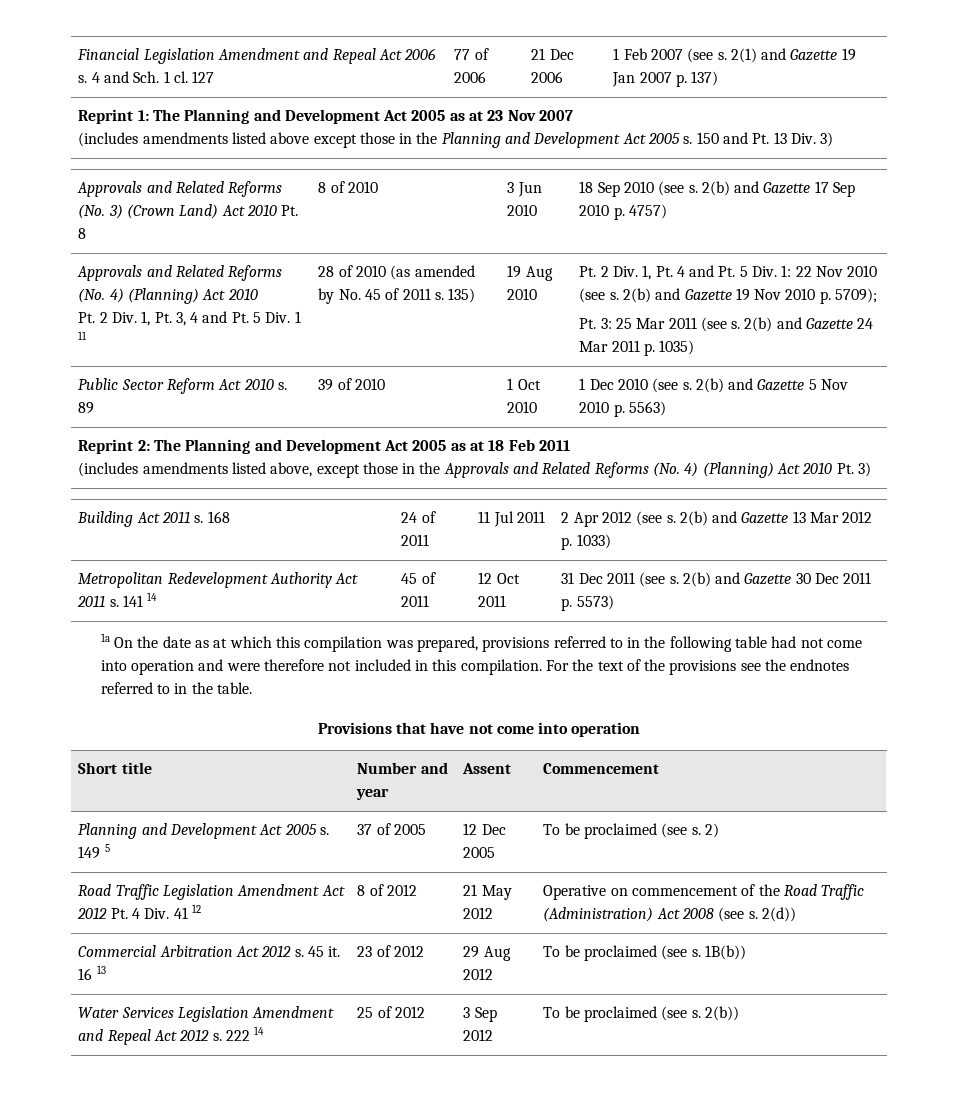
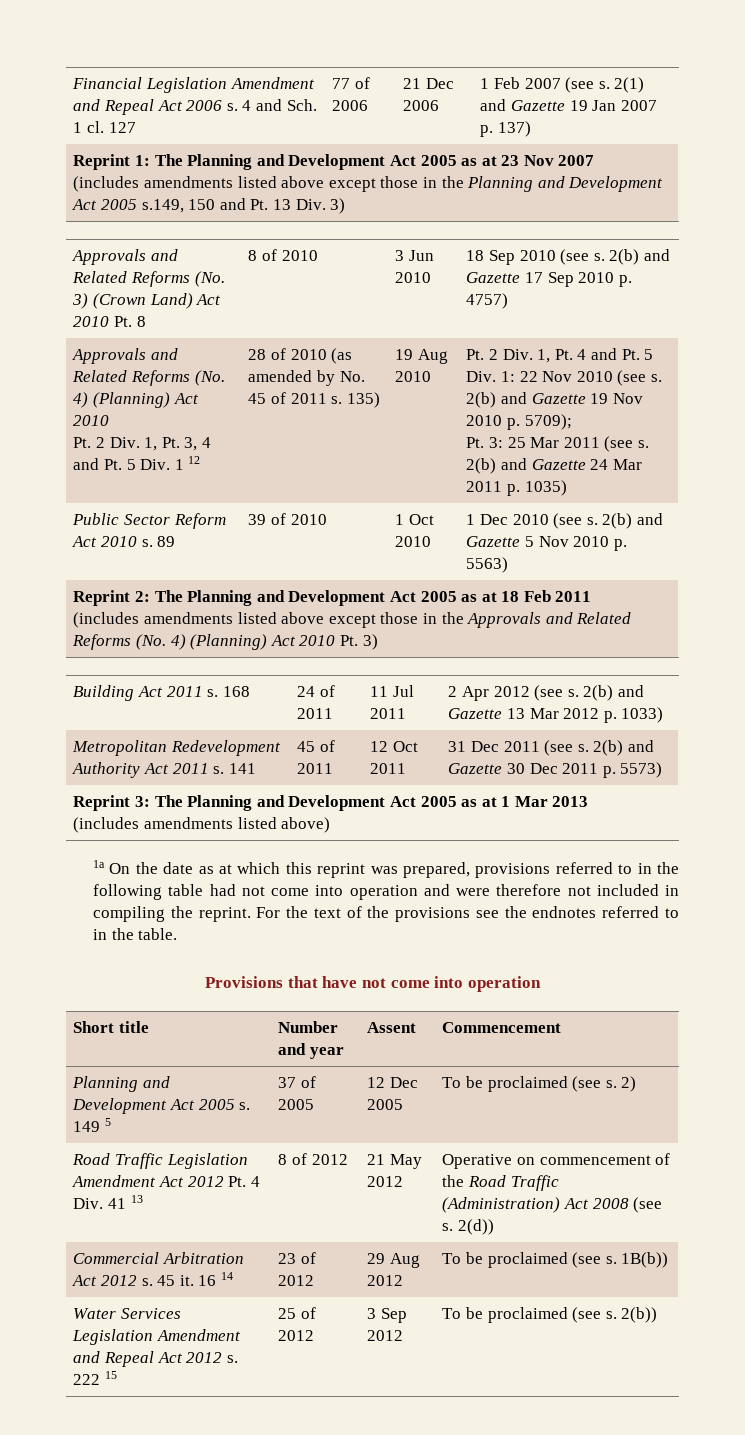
[683,136,693,144] s. -> [141,199,184,213] s.149,
[78,331,88,340] 11 -> [188,456,201,464] 12
[270,462,313,477] above, -> [281,612,325,624] above
[147,592,158,601] 14 -> (256, 768) none
(614, 602) none -> [73,795,589,811] [73,817,331,833] // Reprint 3: The Planning and Development Act 2005 as at 1 Mar 2013 // (includes amendments listed above)
[304,636,383,652] compilation -> [317,863,366,878] reprint
[432,659,542,675] this compilation. -> [93,906,251,922] compiling the reprint.
[191,904,201,913] 12 -> [130,1195,143,1203] 13
[96,965,106,974] 13 -> [220,1272,233,1280] 14
[254,1026,265,1035] 14 -> [104,1371,117,1379] 15

